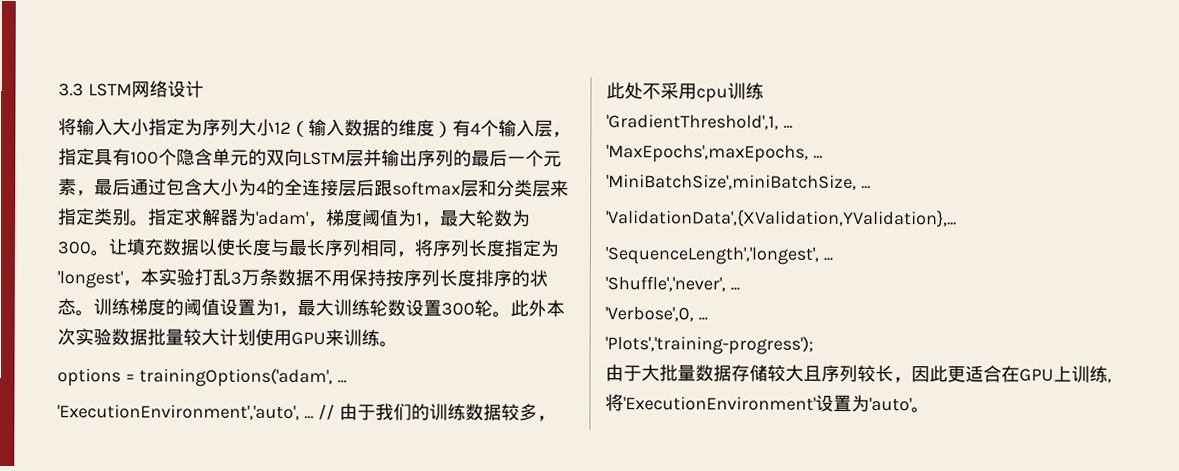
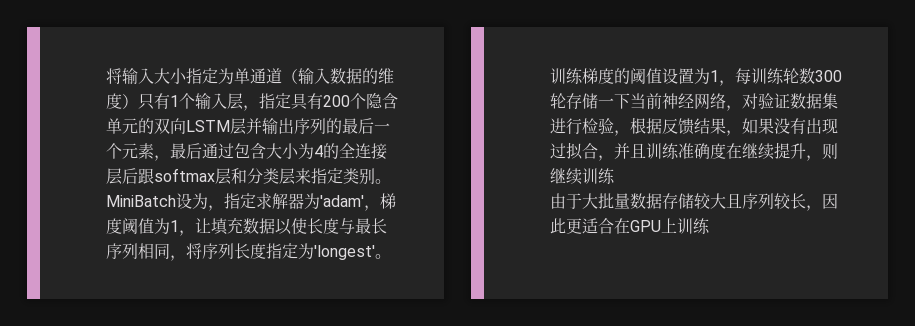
[58,80,204,98] 3.3 LSTM网络设计 // -> (106, 76) none
[202,118,291,136] 序列大小12 -> [234,68,282,84] 单通道
[452,119,481,137] 有4 -> [138,93,179,110] 只有1
[130,151,159,165] 100 -> [323,95,350,107] 200
(149, 223) none -> [106,193,224,211] MiniBatch设为，
[440,209,531,227] [57,241,109,257] 最大轮数为300。 -> (195, 233) none
[122,268,548,287] [57,298,76,316] ，本实验打乱3万条数据不用保持按序列长度排序的状态 -> (375, 252) none
[297,298,334,317] 最大 -> [735,68,751,85] 每
[405,299,565,318] [57,328,398,348] [57,367,347,388] [57,403,556,422] [606,82,764,103] [606,114,793,130] [606,144,823,163] [606,174,871,190] [606,209,957,228] [605,246,833,265] [605,276,740,292] [605,306,708,322] [605,335,814,355] 设置300轮。此外本次实验数据批量较大计划使用GPU来训练。 // options = trainingOptions('adam', ... // 'ExecutionEnvironment','auto', ... // 由于我们的训练数据较多，此处不采用cpu训练 // 'GradientThreshold',1, ... // 'MaxEpochs',maxEpochs, ... // 'MiniBatchSize',miniBatchSize, ... // 'ValidationData',{XValidation,YValidation},... // 'SequenceLength','longest', ... // 'Shuffle','never', ... // 'Verbose',0, ... // 'Plots','training-progress'); -> [815,70,842,82] [550,93,838,111] [550,117,838,136] [550,142,838,161] [550,168,615,185] 300轮存储一下当前神经网络，对验证数据集进行检验，根据反馈结果，如果没有出现过拟合，并且训练准确度在继续提升，则继续训练
[1107,378,1112,383] [605,394,930,414] ,将'ExecutionEnvironment'设置为'auto'。 -> (710, 226) none

